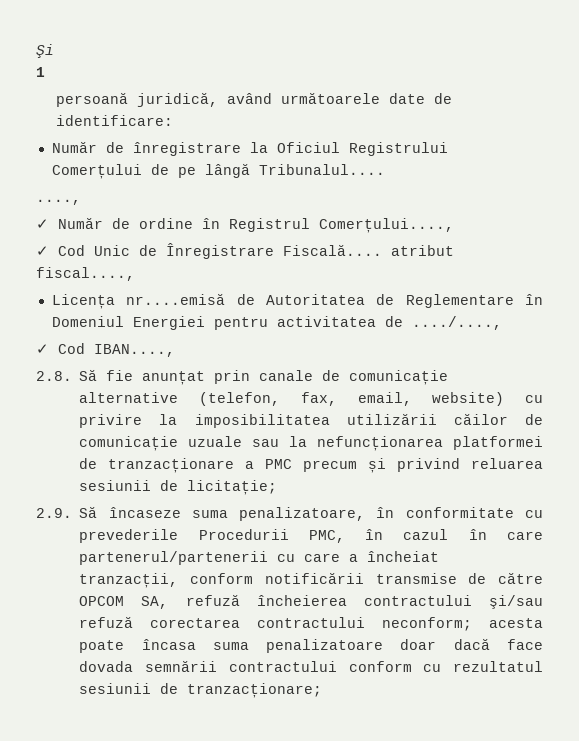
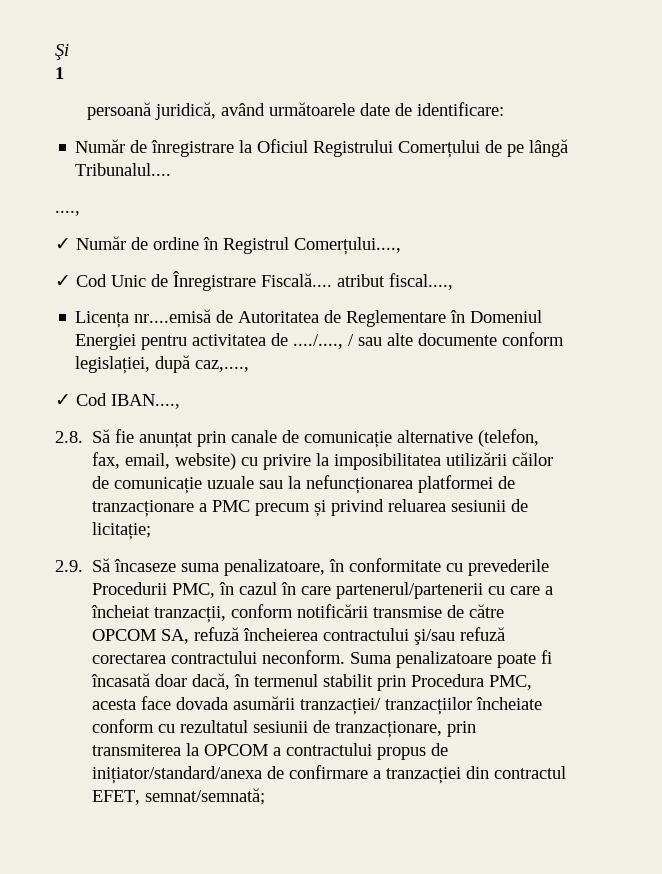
(502, 323) none -> [348,332,565,346] [75,355,250,374] / sau alte documente conform legislației, după caz,....,
[382,617,543,631] [79,638,543,653] [79,660,337,672] neconform; acesta poate încasa suma penalizatoare doar dacă face dovada semnării contractului -> [262,650,553,668] [91,673,533,691] [92,696,543,715] neconform. Suma penalizatoare poate fi încasată doar dacă, în termenul stabilit prin Procedura PMC, acesta face dovada asumării tranzacției/ tranzacțiilor încheiate
[187,683,323,698] tranzacționare; -> [335,721,477,738] [92,743,449,760] [92,765,567,784] [92,788,266,805] tranzacționare, prin transmiterea la OPCOM a contractului propus de inițiator/standard/anexa de confirmare a tranzacției din contractul EFET, semnat/semnată;

